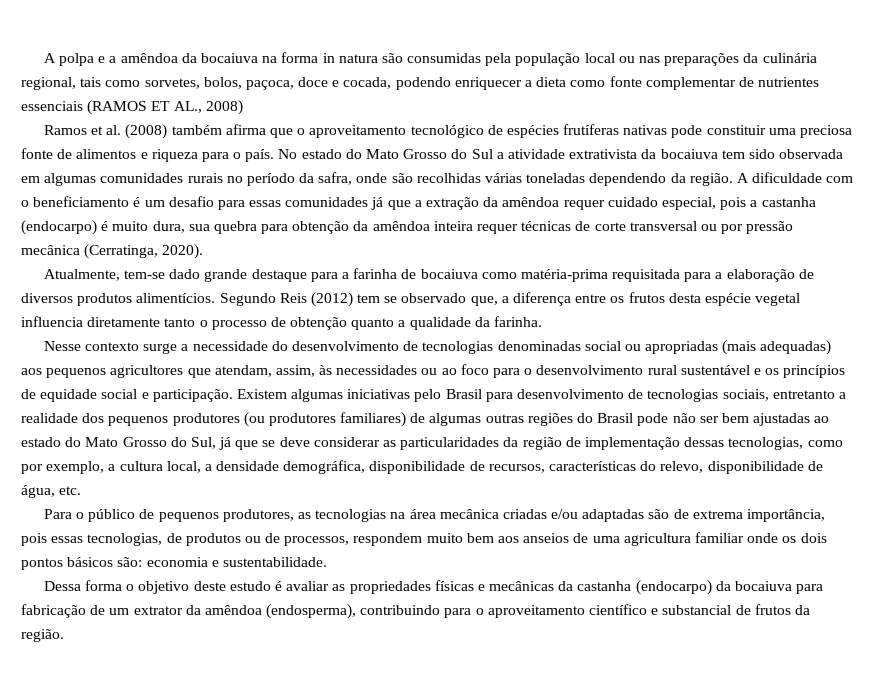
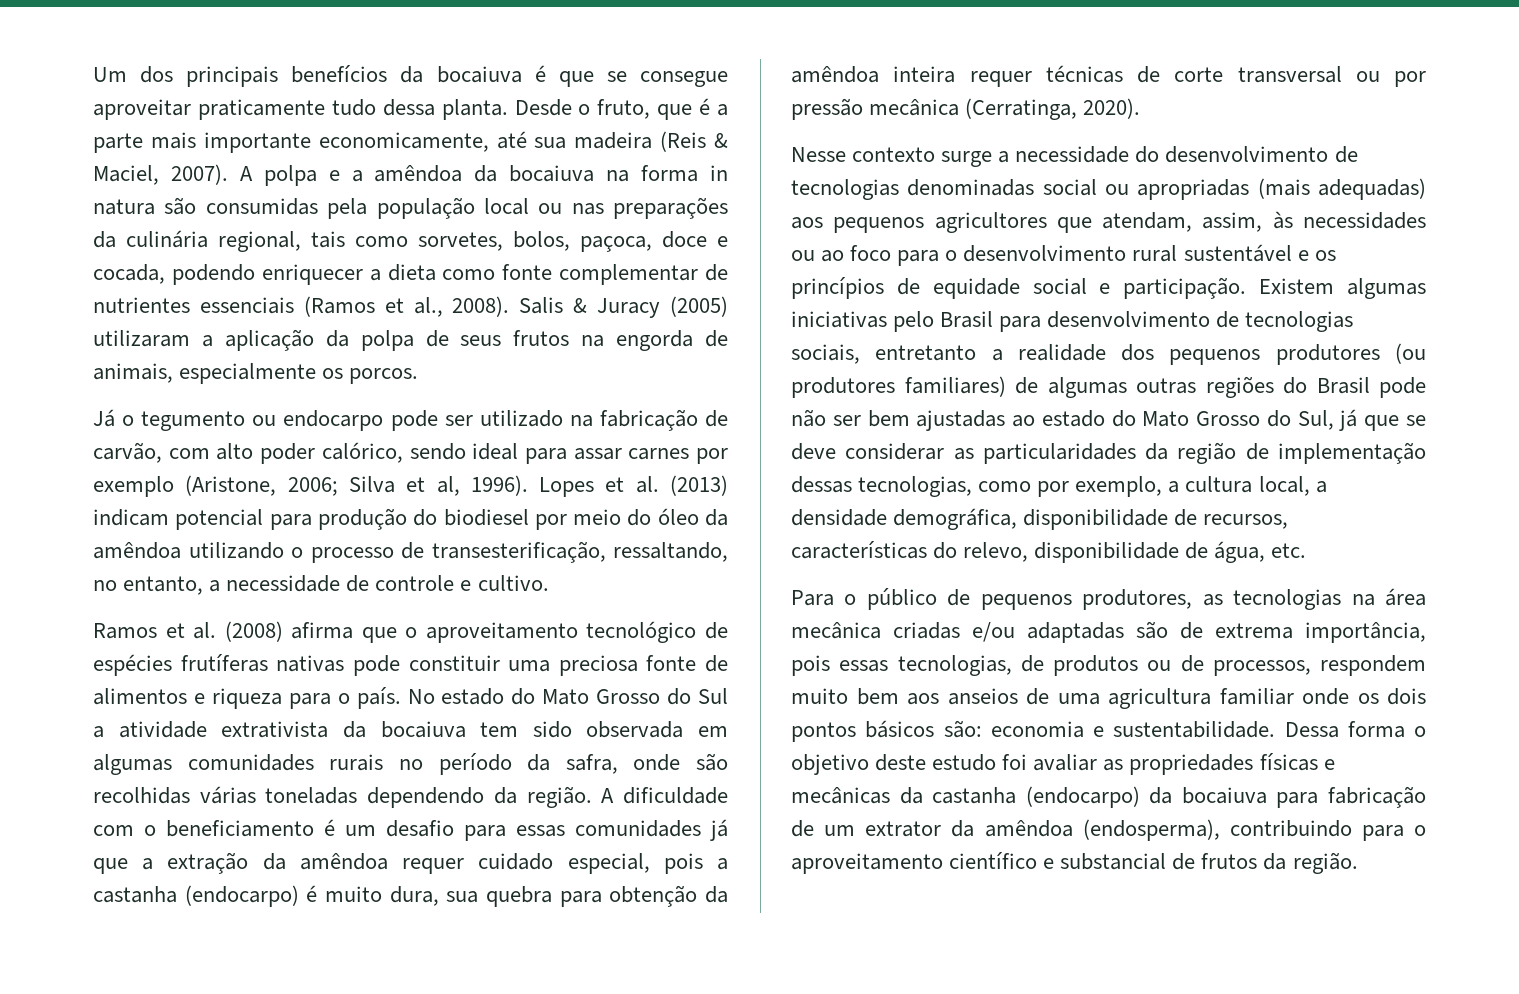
(43, 58) none -> [93,65,728,87] [93,98,728,120] [93,131,728,153] [93,164,228,185] Um dos principais benefícios da bocaiuva é que se consegue aproveitar praticamente tudo dessa planta. Desde o fruto, que é a parte mais importante economicamente, até sua madeira (Reis & Maciel, 2007).
[87,100,243,115] (RAMOS ET AL., 2008) -> [303,296,728,318] [93,329,728,351] [93,363,419,384] [93,409,729,431] [93,442,728,464] [93,475,728,497] [93,508,728,530] [93,541,728,563] [93,575,549,595] (Ramos et al., 2008). Salis & Juracy (2005) utilizaram a aplicação da polpa de seus frutos na engorda de animais, especialmente os porcos. // Já o tegumento ou endocarpo pode ser utilizado na fabricação de carvão, com alto poder calórico, sendo ideal para assar carnes por exemplo (Aristone, 2006; Silva et al, 1996). Lopes et al. (2013) indicam potencial para produção do biodiesel por meio do óleo da amêndoa utilizando o processo de transesterificação, ressaltando, no entanto, a necessidade de controle e cultivo.
[171,125,222,135] também -> (283, 631) none
[43,268,814,282] [21,292,801,307] [21,316,543,330] // Atualmente, tem-se dado grande destaque para a farinha de bocaiuva como matéria-prima requisitada para a elaboração de diversos produtos alimentícios. Segundo Reis (2012) tem se observado que, a diferença entre os frutos desta espécie vegetal influencia diretamente tanto o processo de obtenção quanto a qualidade da farinha. -> (1141, 108) none
(327, 562) // -> (1276, 729) none
[275,581,283,591] é -> [1002,754,1028,770] foi

